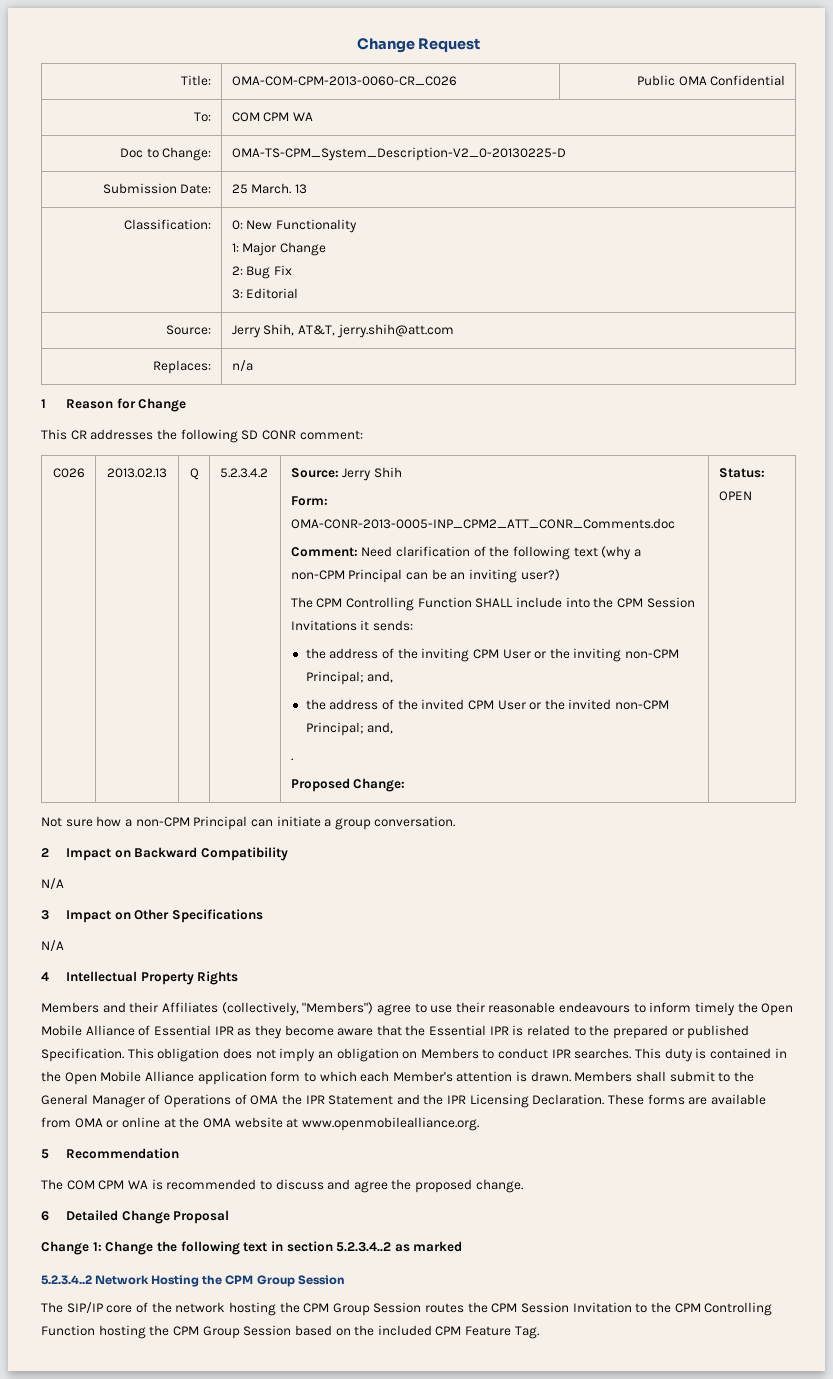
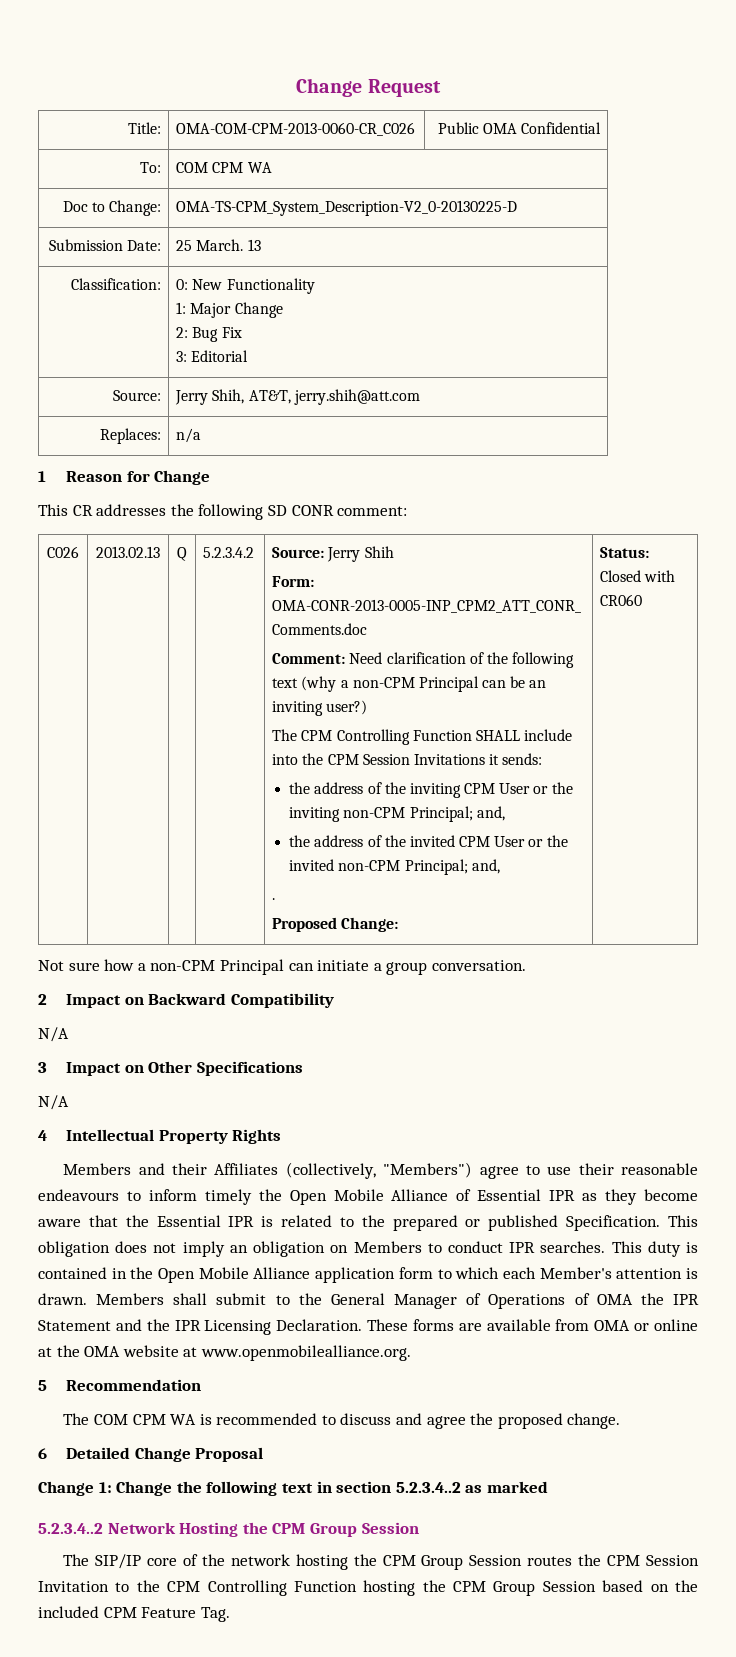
[718,491,752,501] OPEN -> [600,570,676,582] [600,594,643,606] Closed with CR060

